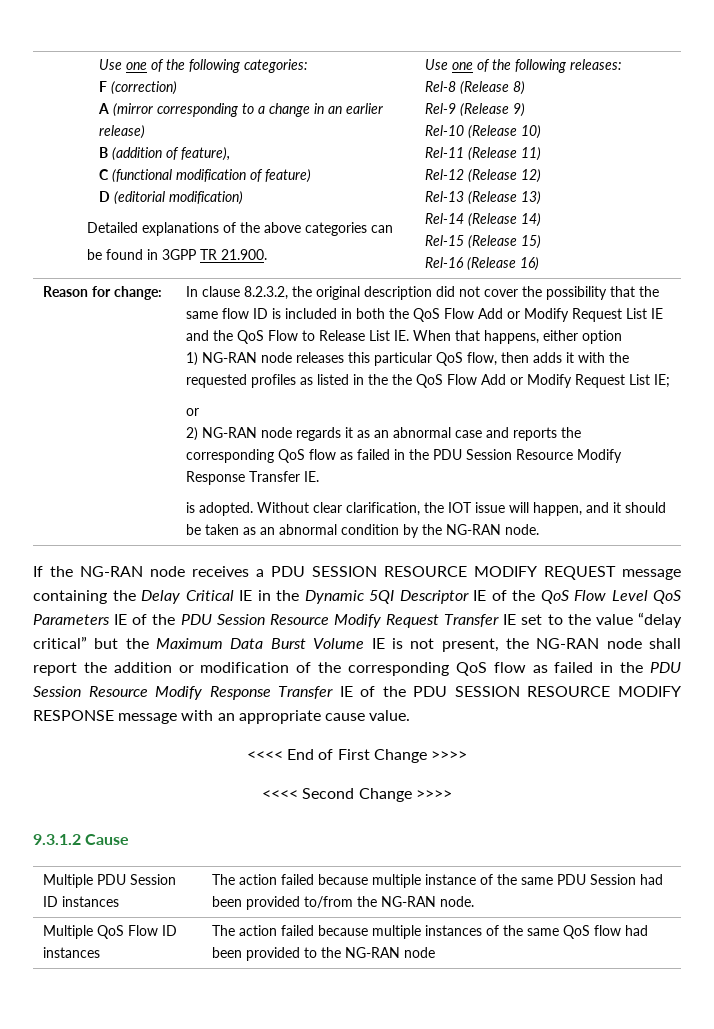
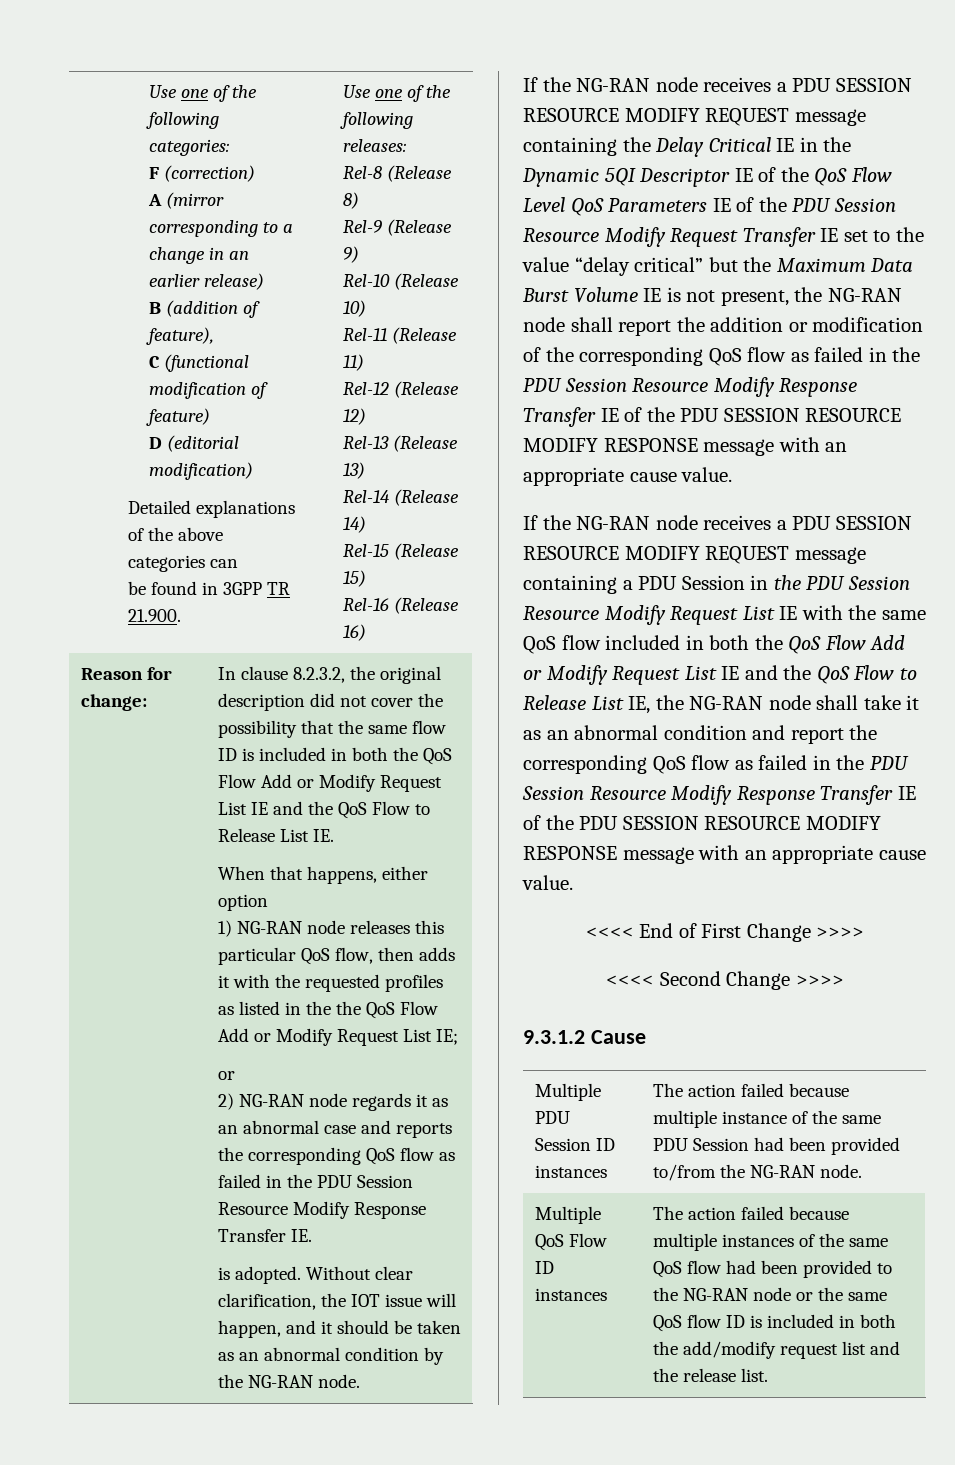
(409, 335) none -> (334, 835) //
(411, 715) none -> [523,515,912,530] [523,546,866,564] [523,575,910,594] [523,605,926,625] [523,635,906,654] [523,665,917,685] [523,695,920,714] [523,725,878,744] [523,755,909,774] [522,785,916,805] [523,815,881,830] [523,845,926,864] [522,875,573,890] // If the NG-RAN node receives a PDU SESSION RESOURCE MODIFY REQUEST message containing a PDU Session in the PDU Session Resource Modify Request List IE with the same QoS flow included in both the QoS Flow Add or Modify Request List IE and the QoS Flow to Release List IE, the NG-RAN node shall take it as an abnormal condition and report the corresponding QoS flow as failed in the PDU Session Resource Modify Response Transfer IE of the PDU SESSION RESOURCE MODIFY RESPONSE message with an appropriate cause value.
(435, 952) none -> [795,1287,887,1301] [652,1314,896,1332] [652,1341,900,1359] [652,1368,768,1382] or the same QoS flow ID is included in both the add/modify request list and the release list.

